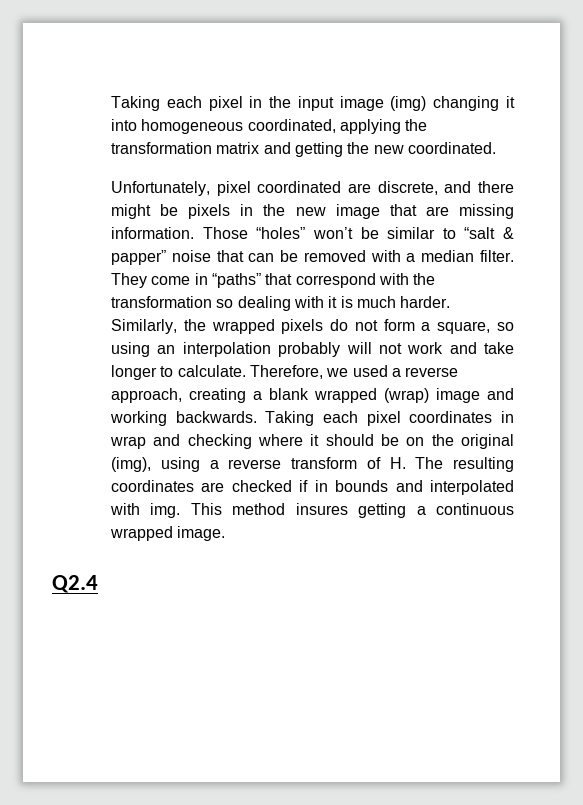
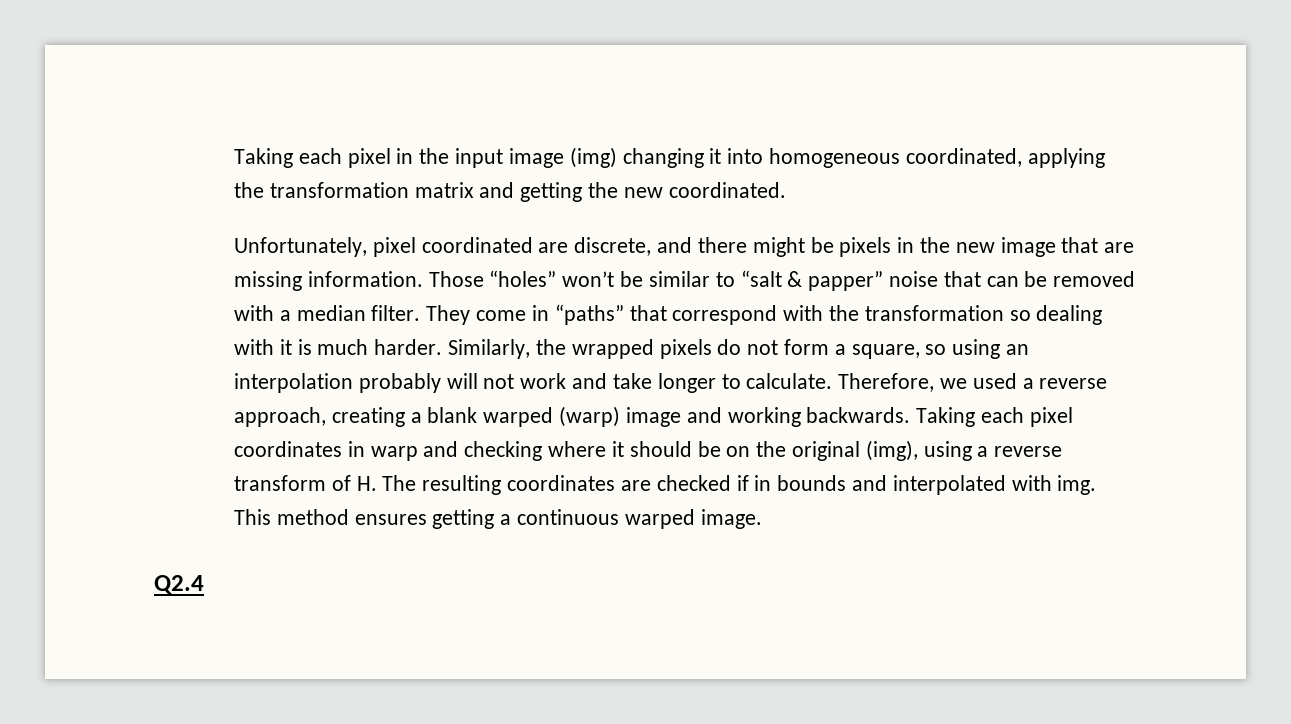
[313,388,429,403] wrapped (wrap) -> [483,406,621,427] warped (warp)
[109,436,146,449] wrap -> [370,446,418,461] warp
[295,503,348,515] insures -> [354,514,427,525] ensures
[109,526,173,541] wrapped -> [624,509,695,529] warped

